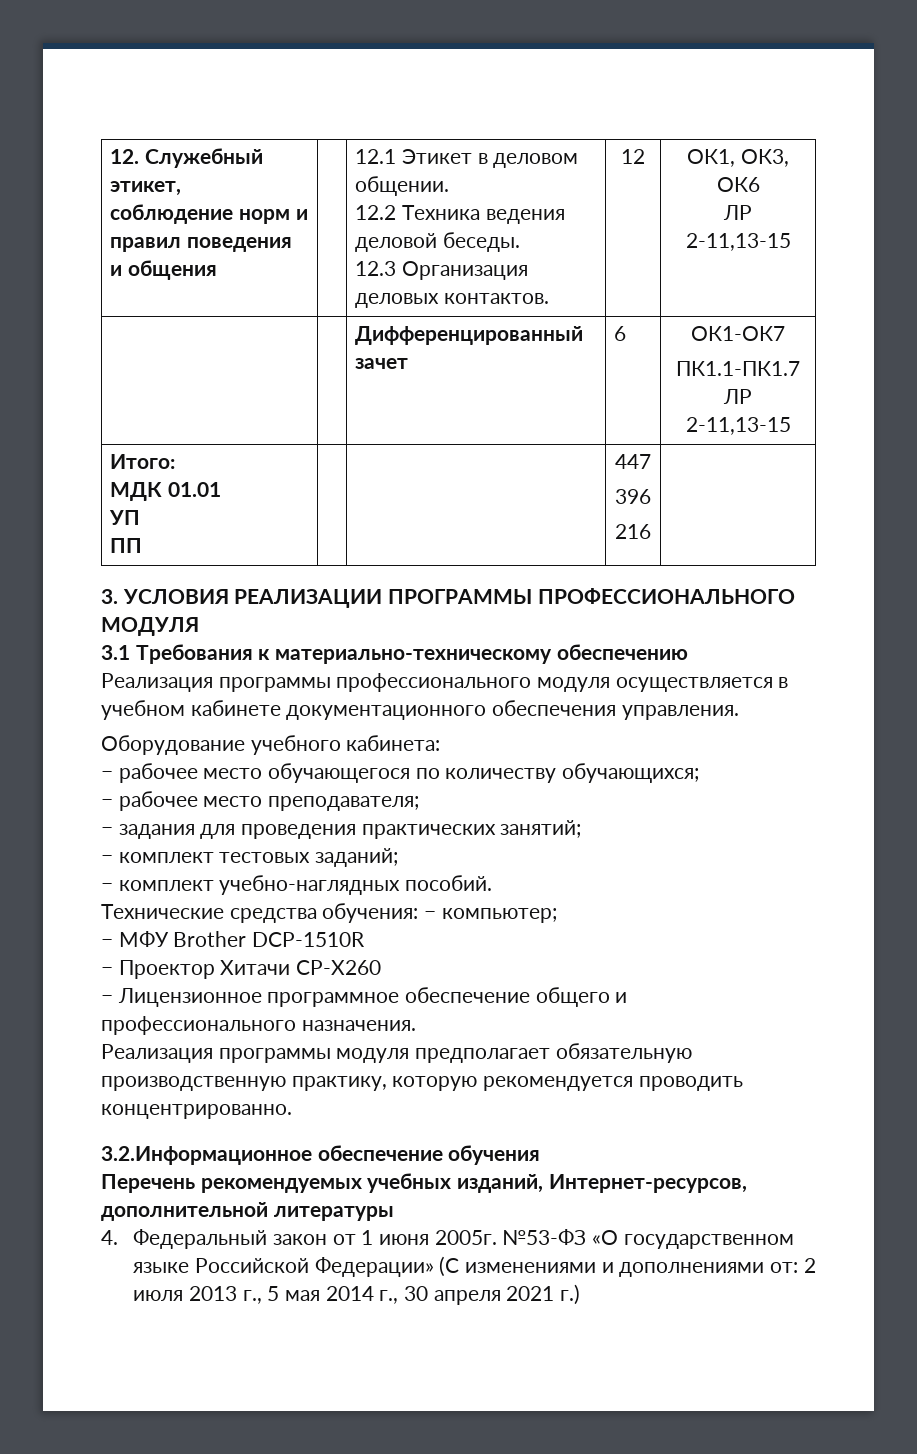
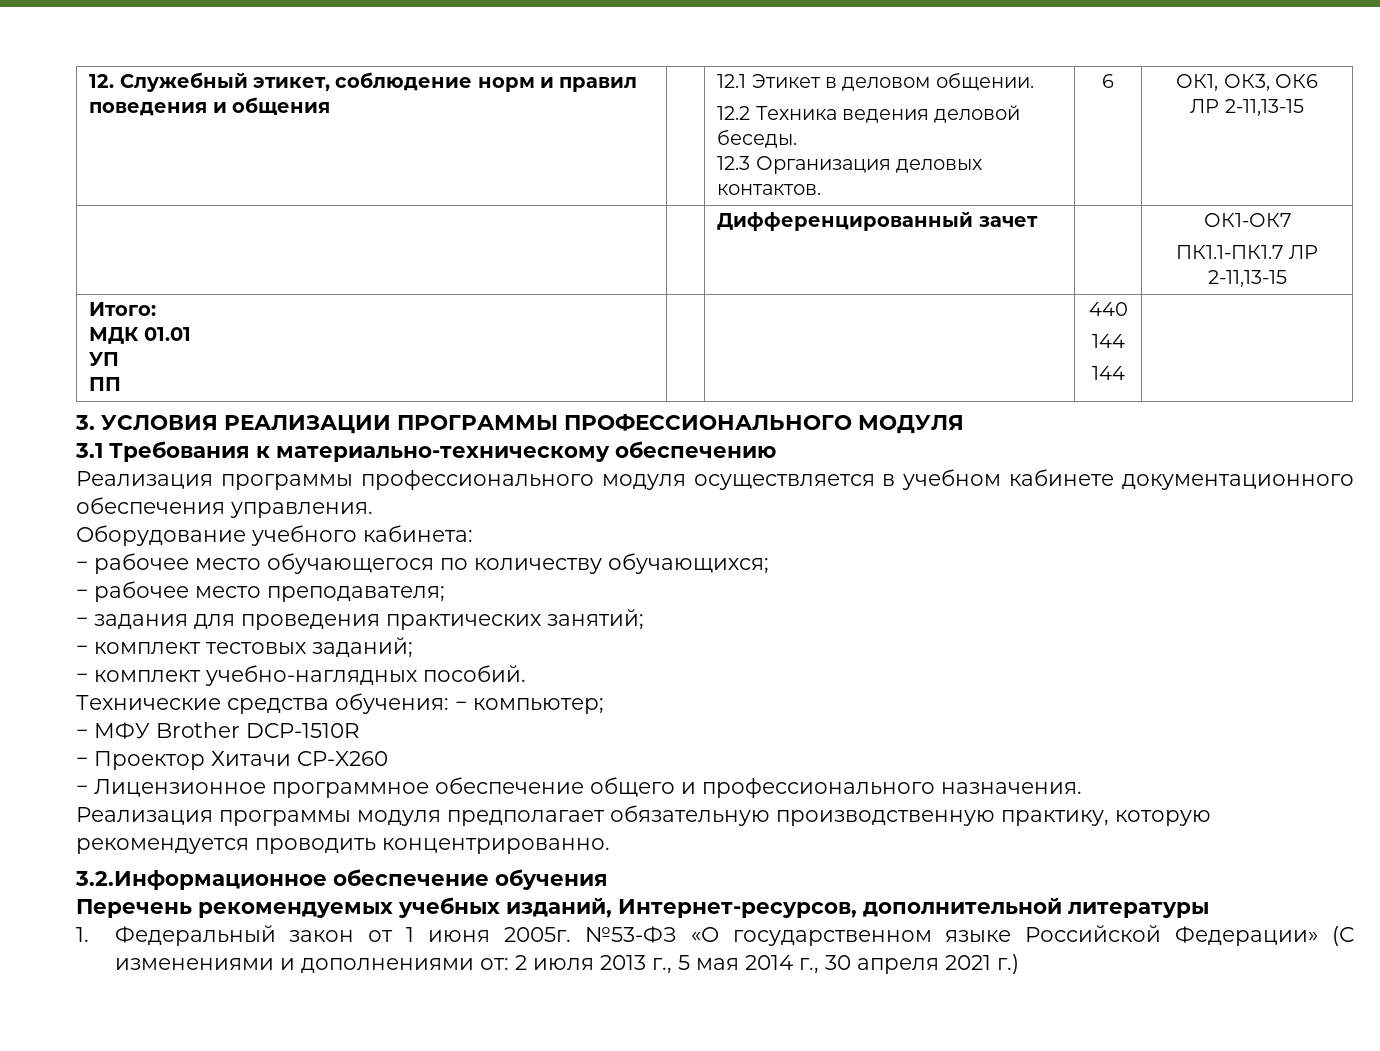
[621,149,645,164] 12 -> [1102,74,1114,88] 6
[614,326,627,341] 6 -> (1038, 221) none
[615,454,651,469] [615,489,651,504] [615,524,651,539] 447 // 396 // 216 -> [1088,302,1128,316] [1091,334,1125,348] [1091,366,1125,380] 440 // 144 // 144
[101,1230,118,1245] 4. -> [76,927,89,942] 1.

